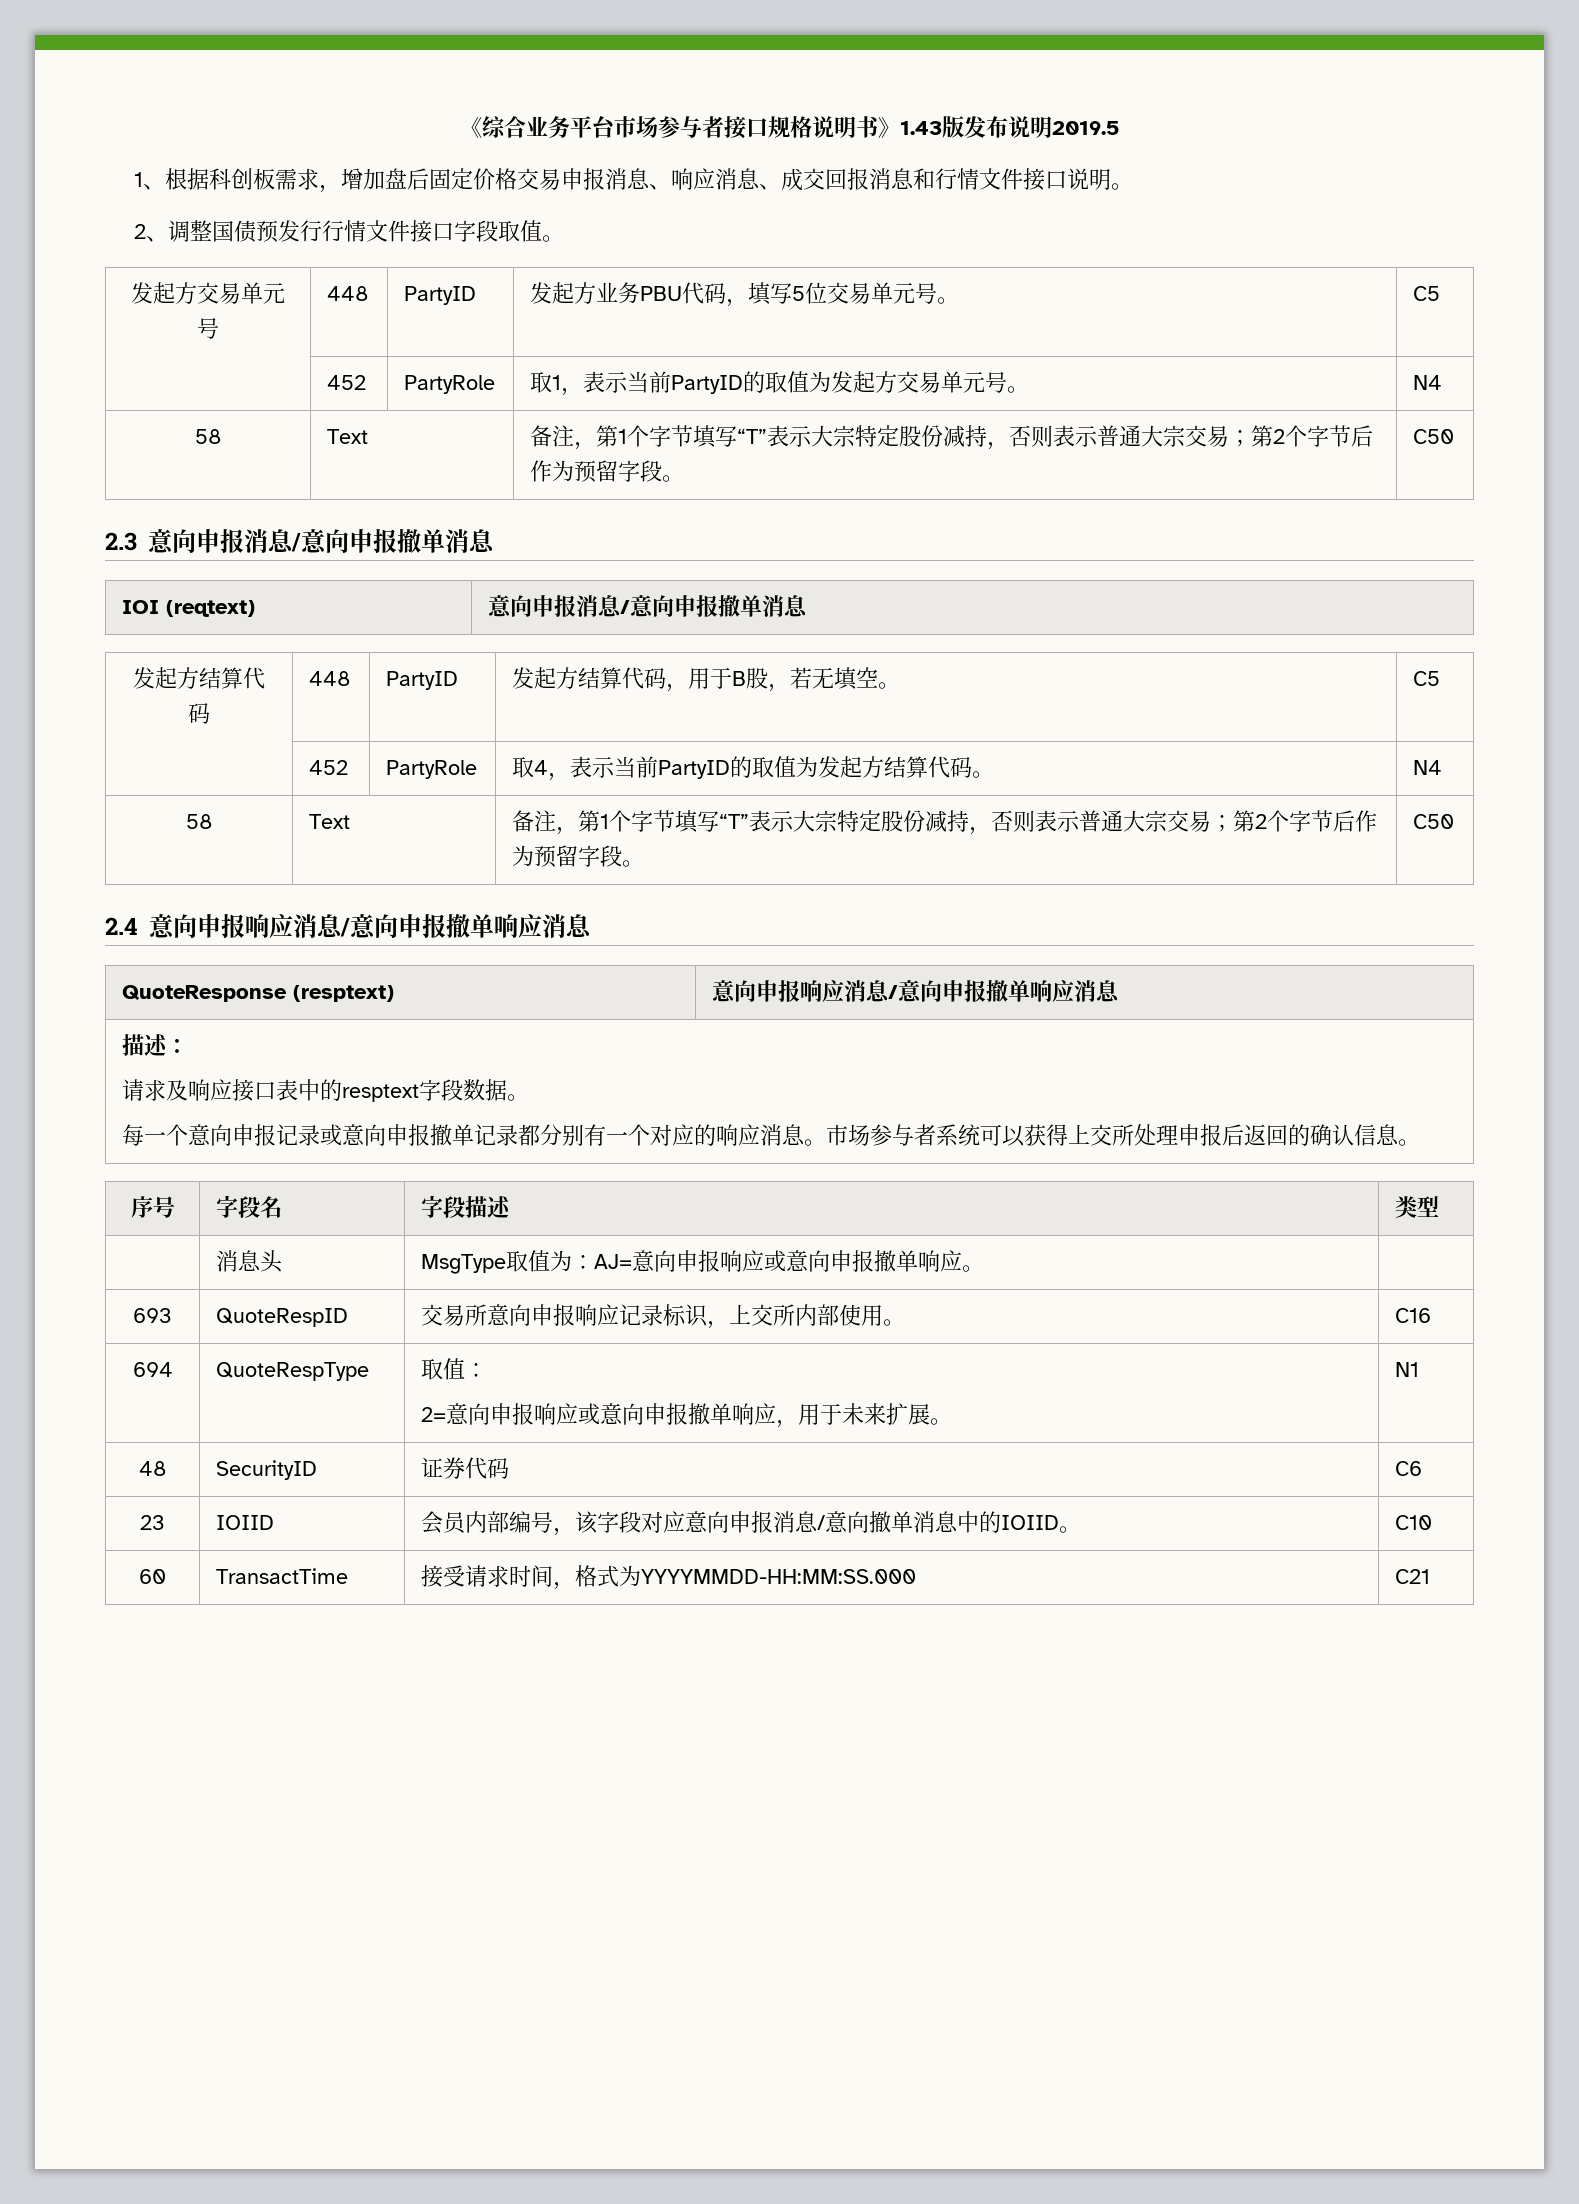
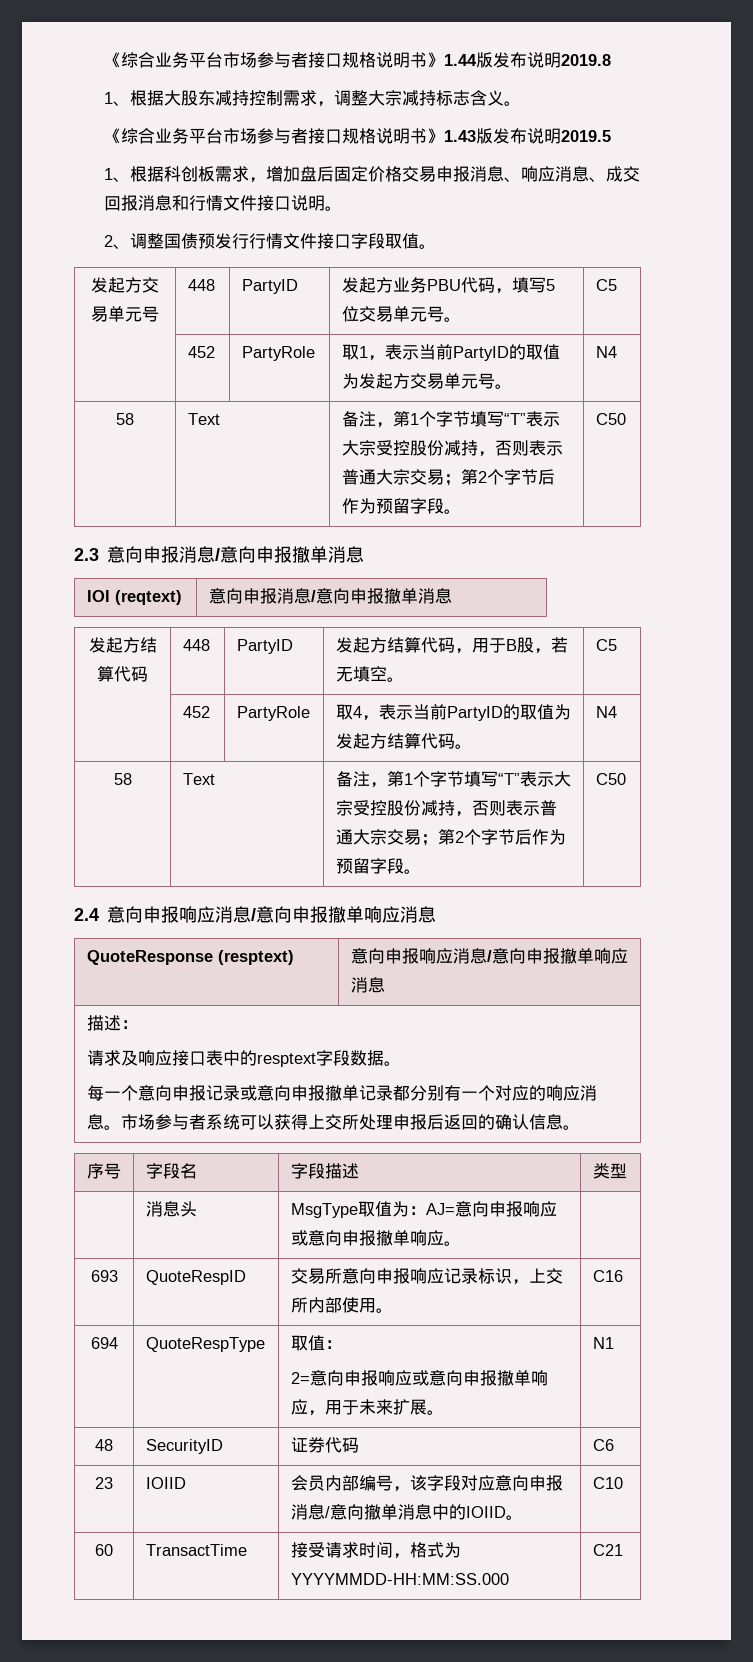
(900, 127) none -> [444,52,611,68] [103,90,521,107] [104,128,444,144] 1.44版发布说明2019.8 // 1、根据大股东减持控制需求，调整大宗减持标志含义。 // 《综合业务平台市场参与者接口规格说明书》
[855,425,900,447] 特定 -> [375,440,410,456] 受控
[837,810,882,832] 特定 -> [352,800,387,816] 受控

